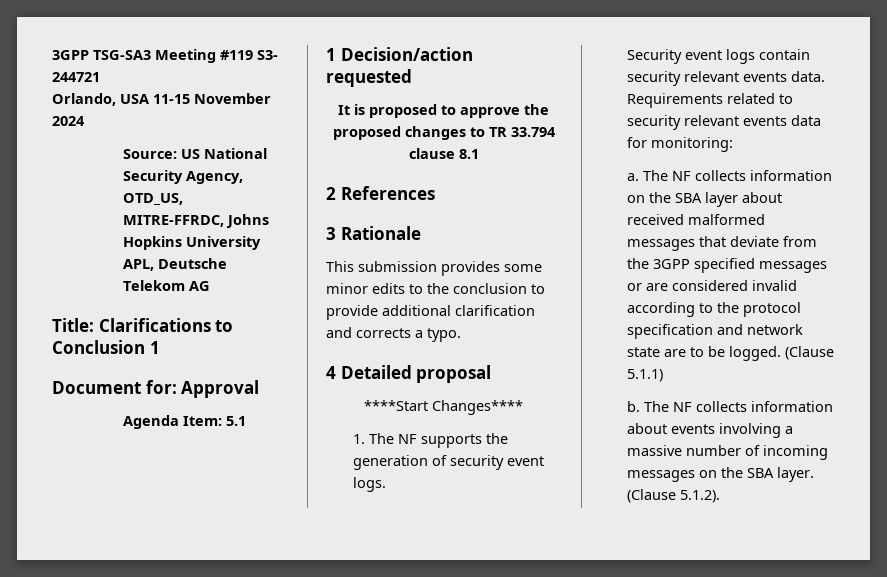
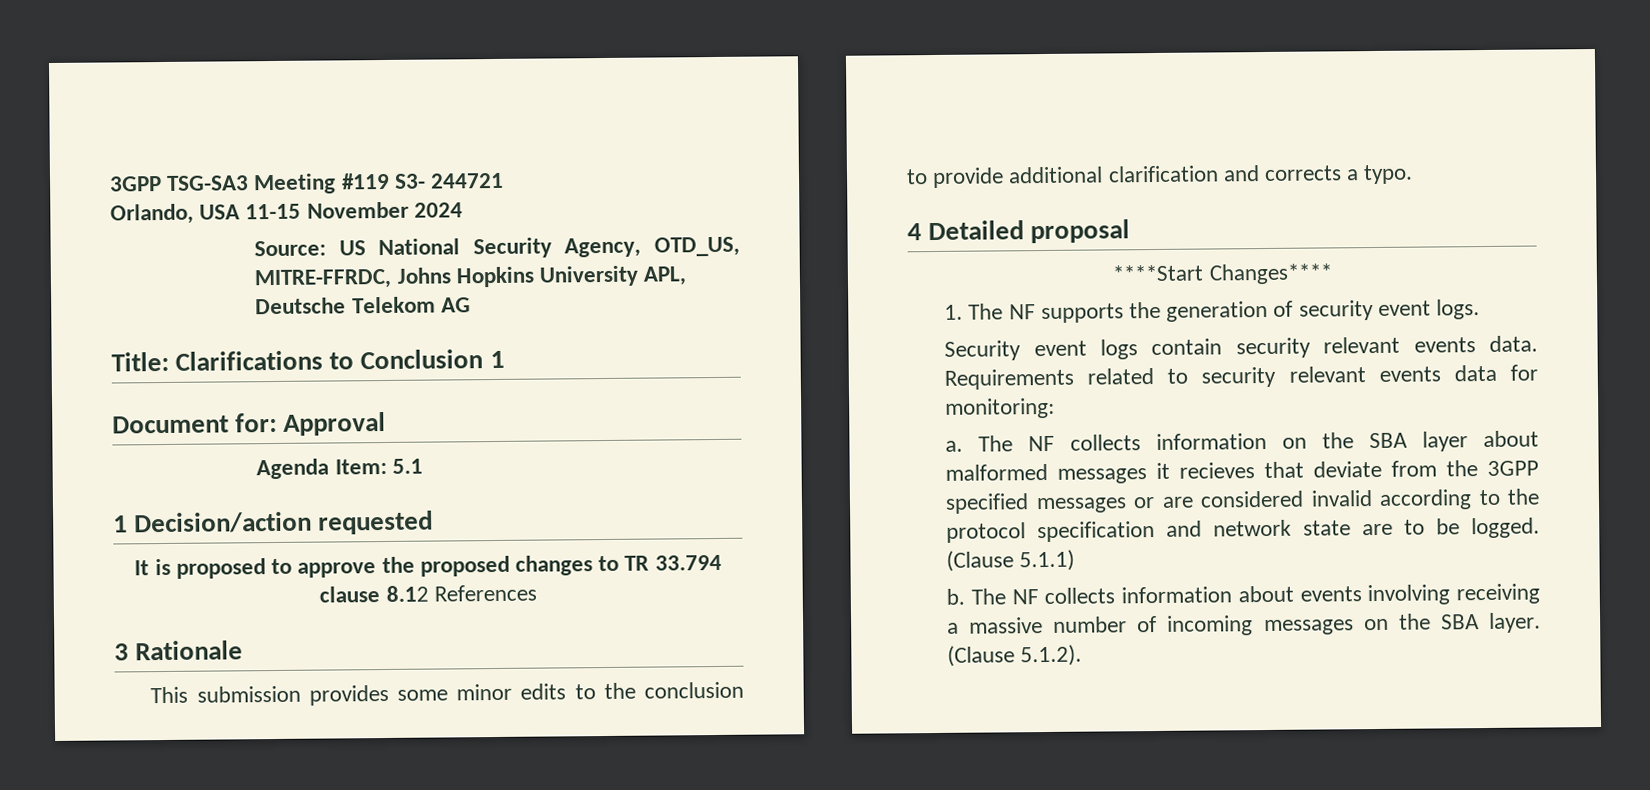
[458,149,479,159] [326,187,336,200] 8.1 // 2 -> [385,585,429,602] 8.12
[627,214,685,225] received -> (1539, 439) none
(696, 245) none -> [1156,462,1256,479] it recieves
(782, 430) none -> [1456,583,1540,605] receiving

